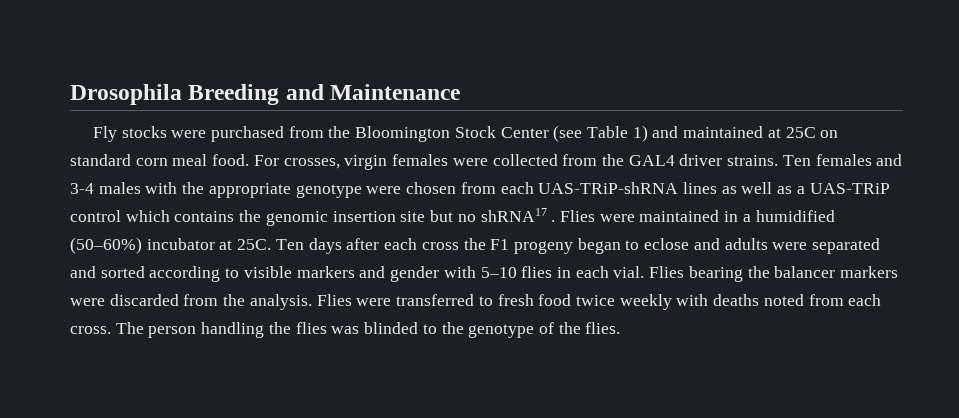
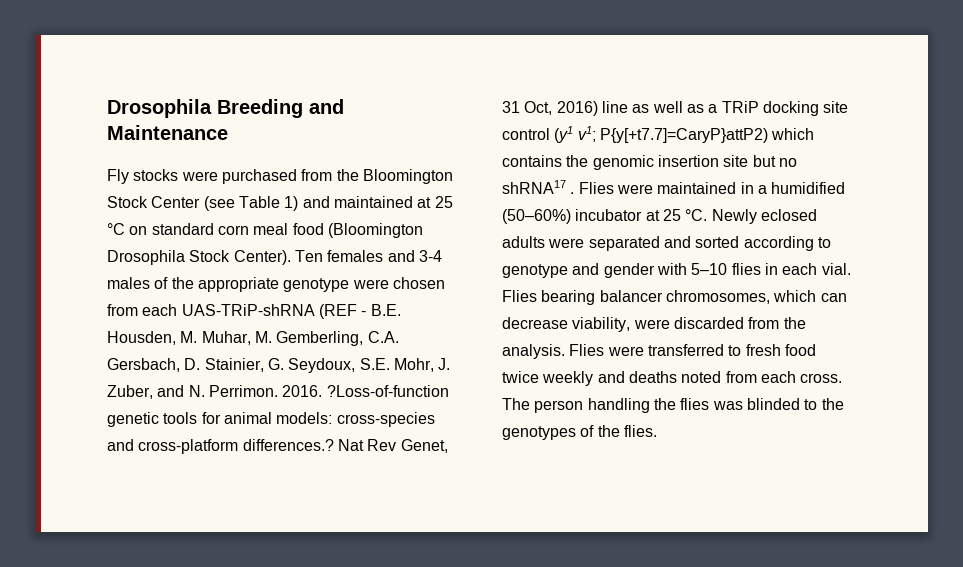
[785,127,816,138] 25C -> [434,196,453,208] [107,223,125,235] 25 °C
[212,154,779,170] food. For crosses, virgin females were collected from the GAL4 driver strains. -> [292,223,423,238] [107,250,291,265] food (Bloomington Drosophila Stock Center).
[145,182,178,194] with -> [154,277,169,289] of
[682,182,890,194] [70,210,121,222] lines as well as a UAS-TRiP control -> [318,304,401,319] [107,331,399,346] [107,358,451,373] [107,385,449,399] [107,412,435,427] [107,439,448,454] [502,101,849,116] [502,126,768,143] (REF - B.E. Housden, M. Muhar, M. Gemberling, C.A. Gersbach, D. Stainier, G. Seydoux, S.E. Mohr, J. Zuber, and N. Perrimon. 2016. ?Loss-of-function genetic tools for animal models: cross-species and cross-platform differences.? Nat Rev Genet, 31 Oct, 2016) line as well as a TRiP docking site control (y1 v1; P{y[+t7.7]=CaryP}attP2)
[237,238,720,254] 25C. Ten days after each cross the F1 progeny began to eclose and -> [662,209,817,224] 25 °C. Newly eclosed
[243,266,355,278] visible markers -> [502,264,568,278] genotype
[747,266,899,278] the balancer markers -> [599,290,847,304] [502,317,631,332] balancer chromosomes, which can decrease viability,
[676,294,709,306] with -> [597,371,625,383] and
[468,324,535,338] genotype -> [502,426,576,440] genotypes

